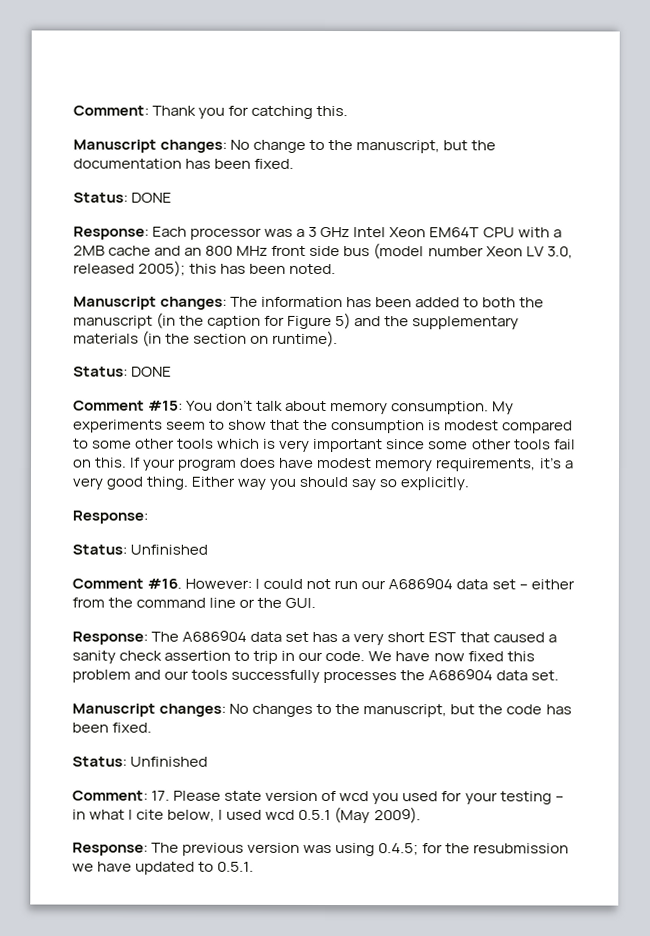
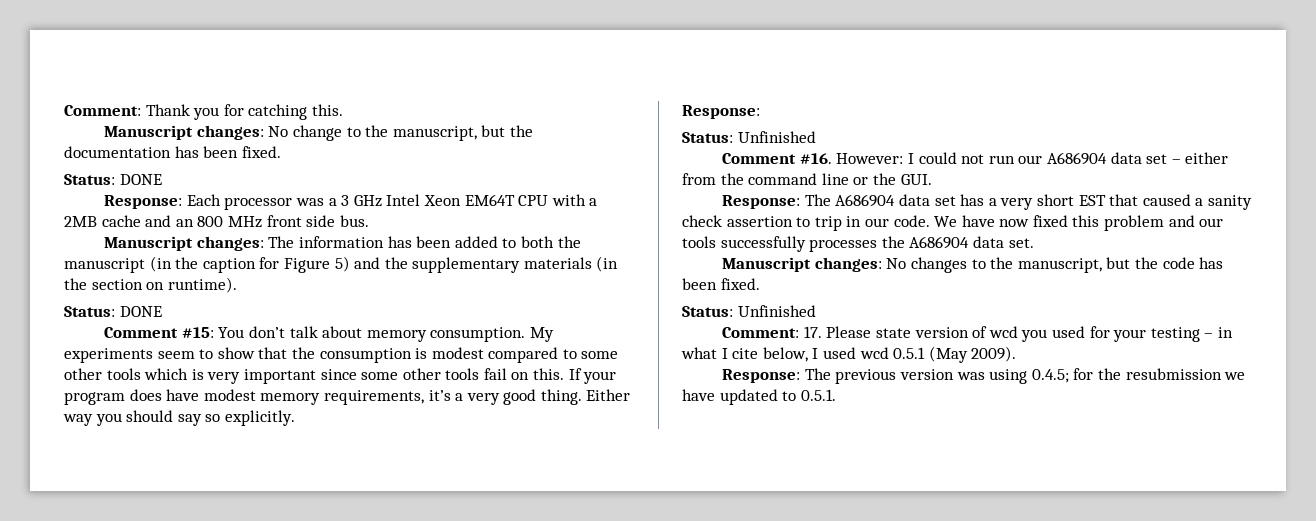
[343,243,573,260] [73,260,337,277] bus (model number Xeon LV 3.0, released 2005); this has been noted. -> [339,215,369,227] bus.

